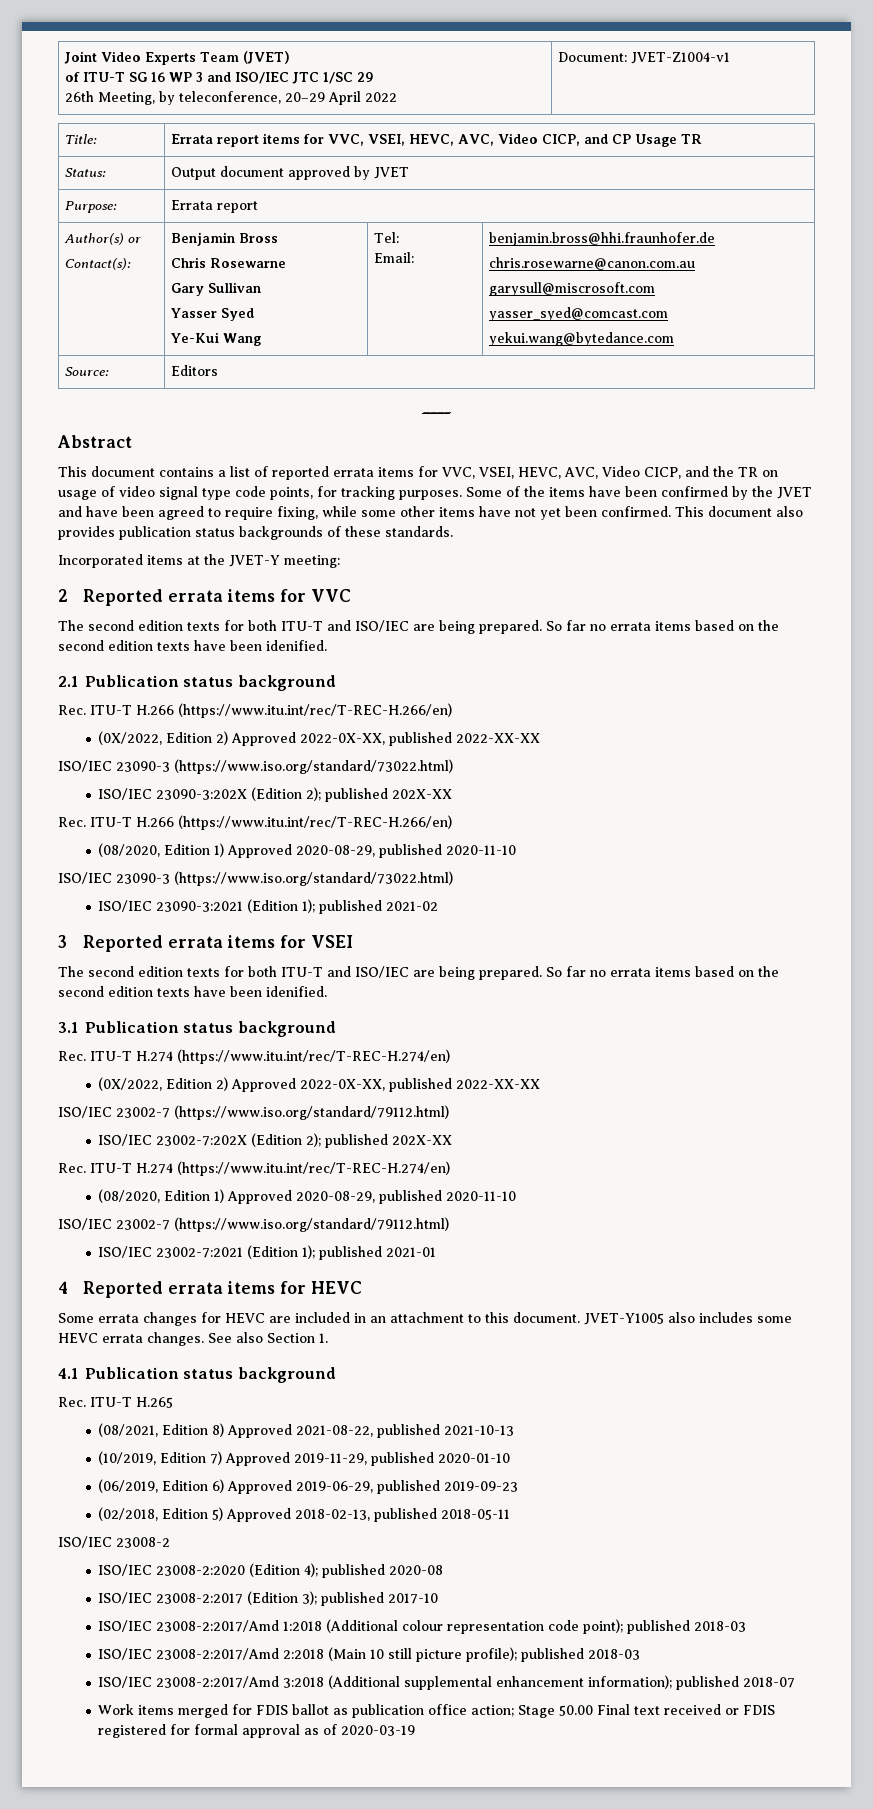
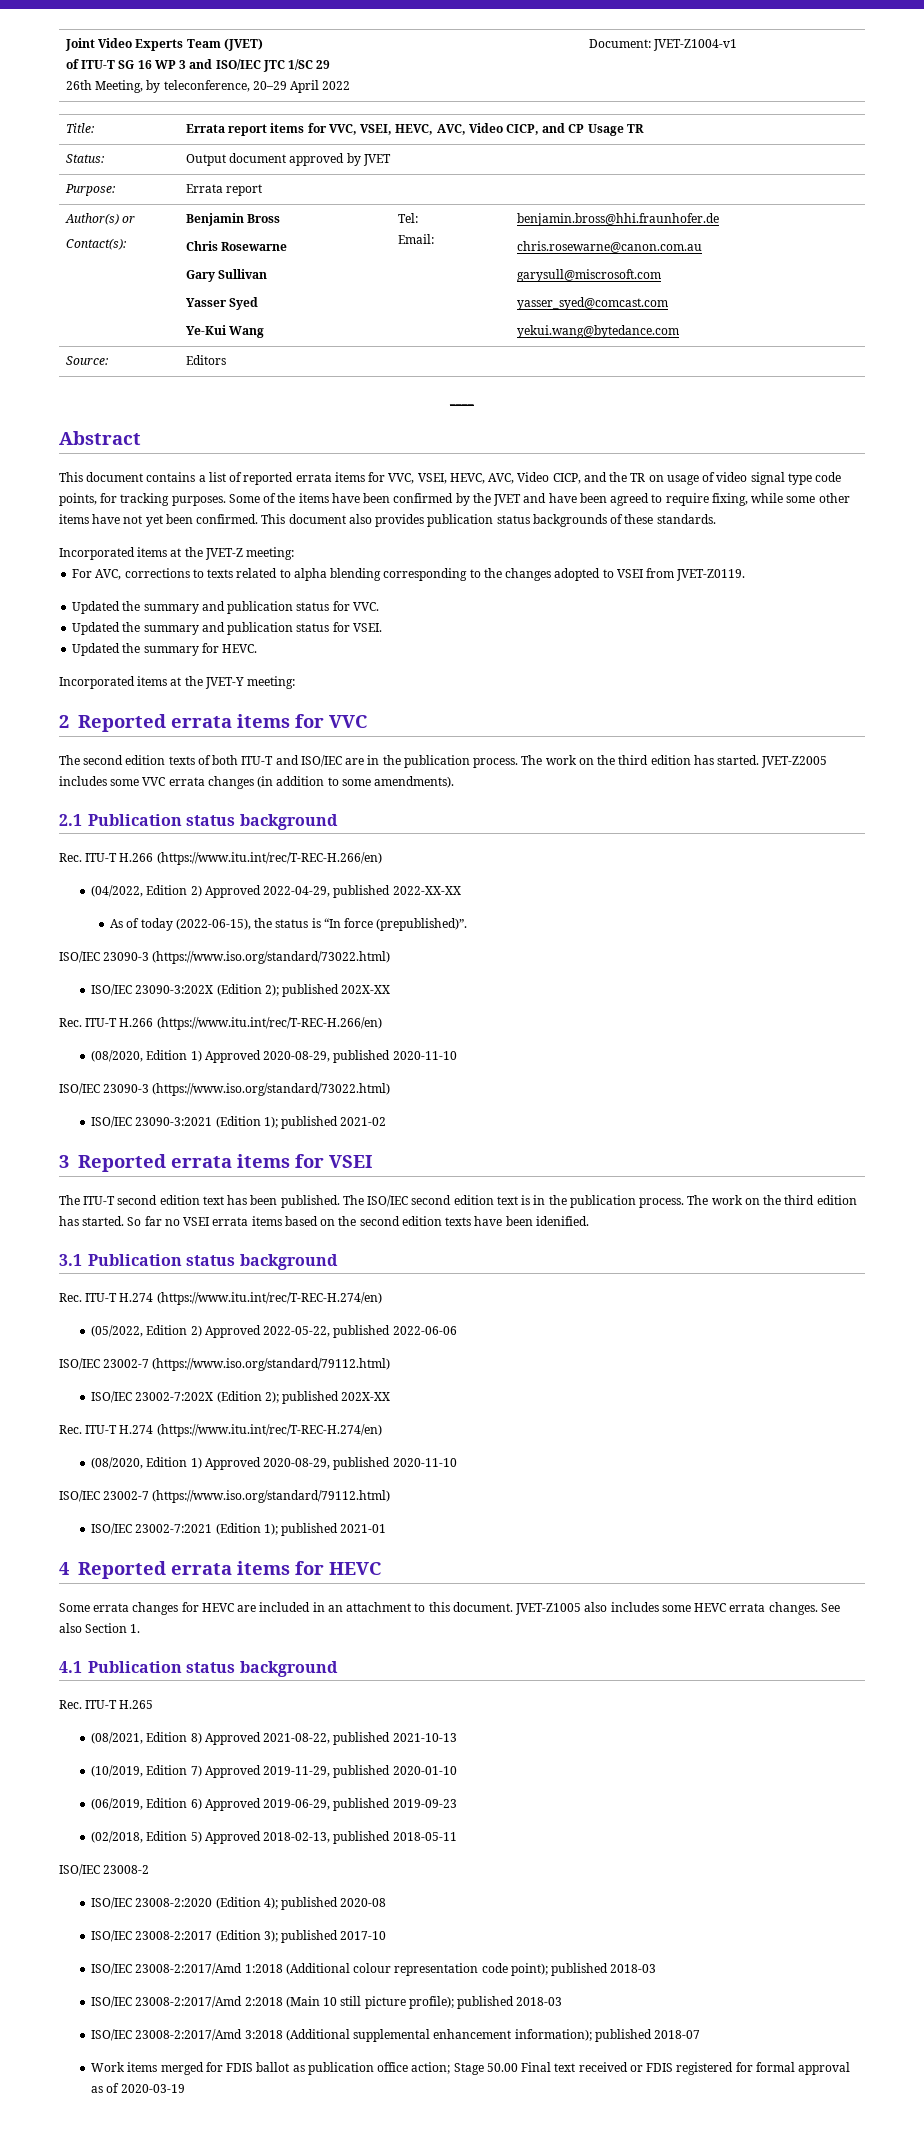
(453, 531) none -> [59,547,295,560] [72,568,746,581] [72,601,379,614] [72,622,382,635] [72,643,258,656] // Incorporated items at the JVET-Z meeting: // For AVC, corrections to texts related to alpha blending corresponding to the changes adopted to VSEI from JVET-Z0119. // Updated the summary and publication status for VVC. // Updated the summary and publication status for VSEI. // Updated the summary for HEVC.
[224,620,779,634] [58,640,327,651] for both ITU-T and ISO/IEC are being prepared. So far no errata items based on the second edition texts have been idenified. -> [197,755,828,768] [59,776,455,789] of both ITU-T and ISO/IEC are in the publication process. The work on the third edition has started. JVET-Z2005 includes some VVC errata changes (in addition to some amendments).
[98,731,541,746] (0X/2022, Edition 2) Approved 2022-0X-XX, published 2022-XX-XX -> [91,885,461,898] [110,918,468,931] (04/2022, Edition 2) Approved 2022-04-29, published 2022-XX-XX // As of today (2022-06-15), the status is “In force (prepublished)”.
[88,966,606,980] second edition texts for both ITU-T and ISO/IEC are being prepared. So far no -> [83,1195,857,1208] [59,1216,210,1226] ITU-T second edition text has been published. The ISO/IEC second edition text is in the publication process. The work on the third edition has started. So far no VSEI
[98,1077,541,1092] (0X/2022, Edition 2) Approved 2022-0X-XX, published 2022-XX-XX -> [91,1325,457,1338] (05/2022, Edition 2) Approved 2022-05-22, published 2022-06-06
[584,1313,664,1325] JVET-Y1005 -> [515,1603,582,1615] JVET-Z1005

